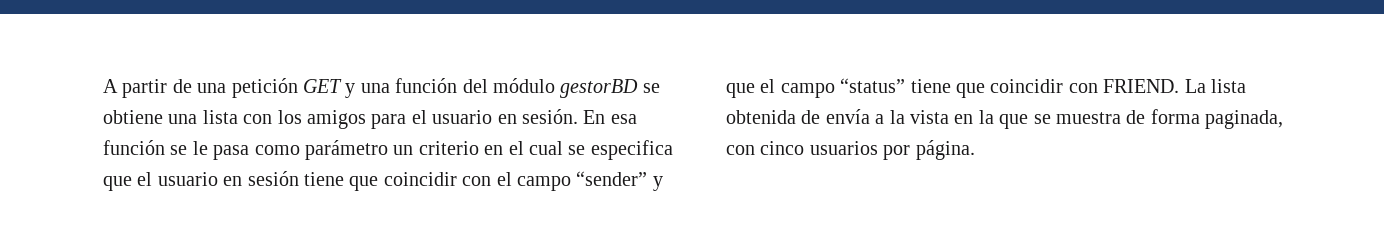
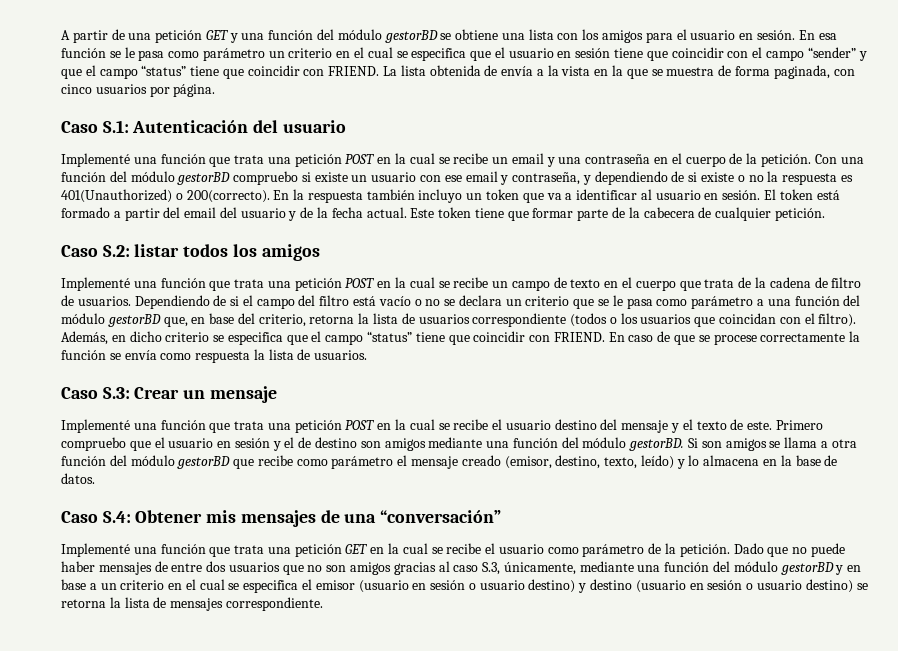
(975, 150) none -> [61,120,346,133] [61,153,864,167] [61,171,853,185] [61,189,840,203] [61,207,825,221] [61,244,320,261] [61,277,862,291] [61,295,861,309] [61,313,857,327] [61,331,861,345] [61,349,368,363] [61,386,277,403] [61,419,823,433] [61,437,857,451] [61,455,838,469] [61,473,95,484] [61,510,502,527] [61,543,845,557] [61,561,862,575] [61,579,868,593] [61,597,323,611] // Caso S.1: Autenticación del usuario // Implementé una función que trata una petición POST en la cual se recibe un email y una contraseña en el cuerpo de la petición. Con una función del módulo gestorBD compruebo si existe un usuario con ese email y contraseña, y dependiendo de si existe o no la respuesta es 401(Unauthorized) o 200(correcto). En la respuesta también incluyo un token que va a identificar al usuario en sesión. El token está formado a partir del email del usuario y de la fecha actual. Este token tiene que formar parte de la cabecera de cualquier petición. // Caso S.2: listar todos los amigos // Implementé una función que trata una petición POST en la cual se recibe un campo de texto en el cuerpo que trata de la cadena de filtro de usuarios. Dependiendo de si el campo del filtro está vacío o no se declara un criterio que se le pasa como parámetro a una función del módulo gestorBD que, en base del criterio, retorna la lista de usuarios correspondiente (todos o los usuarios que coincidan con el filtro). Además, en dicho criterio se especifica que el campo “status” tiene que coincidir con FRIEND. En caso de que se procese correctamente la función se envía como respuesta la lista de usuarios. // Caso S.3: Crear un mensaje // Implementé una función que trata una petición POST en la cual se recibe el usuario destino del mensaje y el texto de este. Primero compruebo que el usuario en sesión y el de destino son amigos mediante una función del módulo gestorBD. Si son amigos se llama a otra función del módulo gestorBD que recibe como parámetro el mensaje creado (emisor, destino, texto, leído) y lo almacena en la base de datos. // Caso S.4: Obtener mis mensajes de una “conversación” // Implementé una función que trata una petición GET en la cual se recibe el usuario como parámetro de la petición. Dado que no puede haber mensajes de entre dos usuarios que no son amigos gracias al caso S.3, únicamente, mediante una función del módulo gestorBD y en base a un criterio en el cual se especifica el emisor (usuario en sesión o usuario destino) y destino (usuario en sesión o usuario destino) se retorna la lista de mensajes correspondiente.

